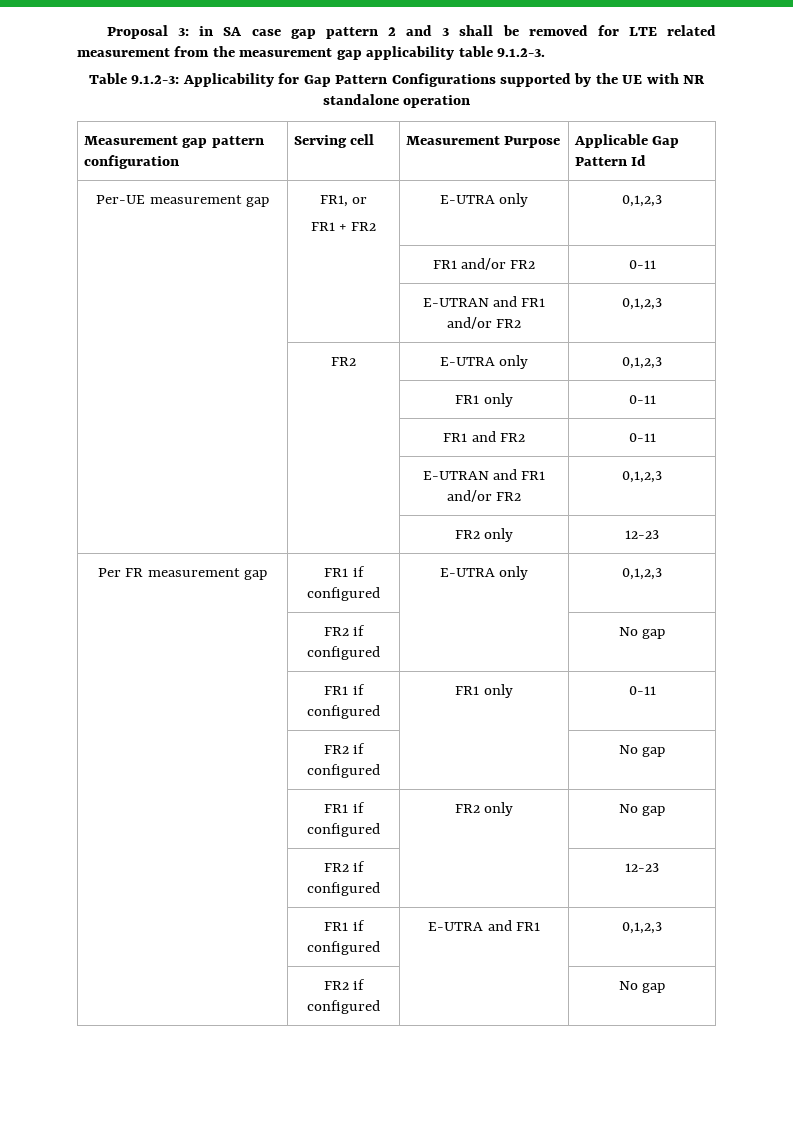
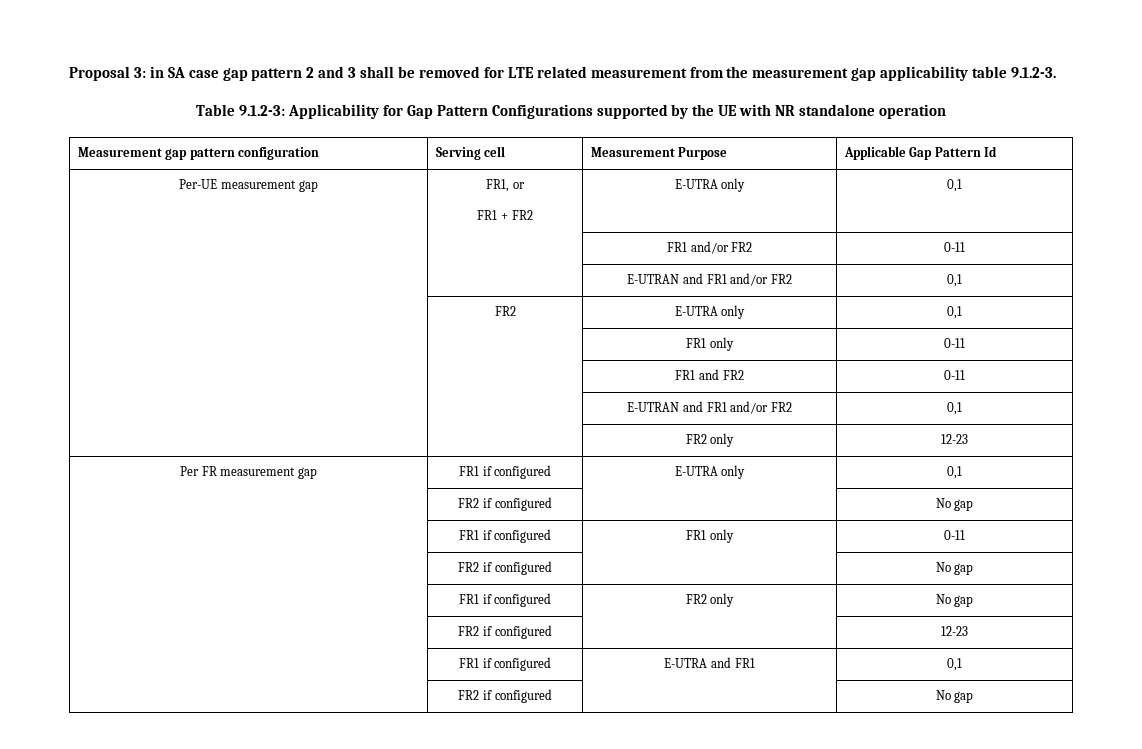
[622,195,662,207] 0,1,2,3 -> [947,179,962,192] 0,1
[622,298,662,310] [331,357,356,366] [439,355,529,369] [622,357,662,369] 0,1,2,3 // | FR2 | E-UTRA only | 0,1,2,3 -> [947,274,962,287] [494,306,516,316] [674,305,746,319] [947,306,962,319] 0,1 // | FR2 | E-UTRA only | 0,1
[622,471,662,483] 0,1,2,3 -> [947,402,962,415] 0,1
[622,568,662,580] 0,1,2,3 -> [947,466,962,479] 0,1
[622,922,662,934] 0,1,2,3 -> [947,658,962,671] 0,1

